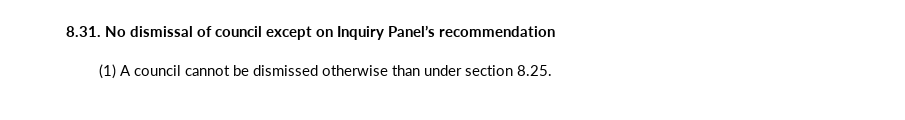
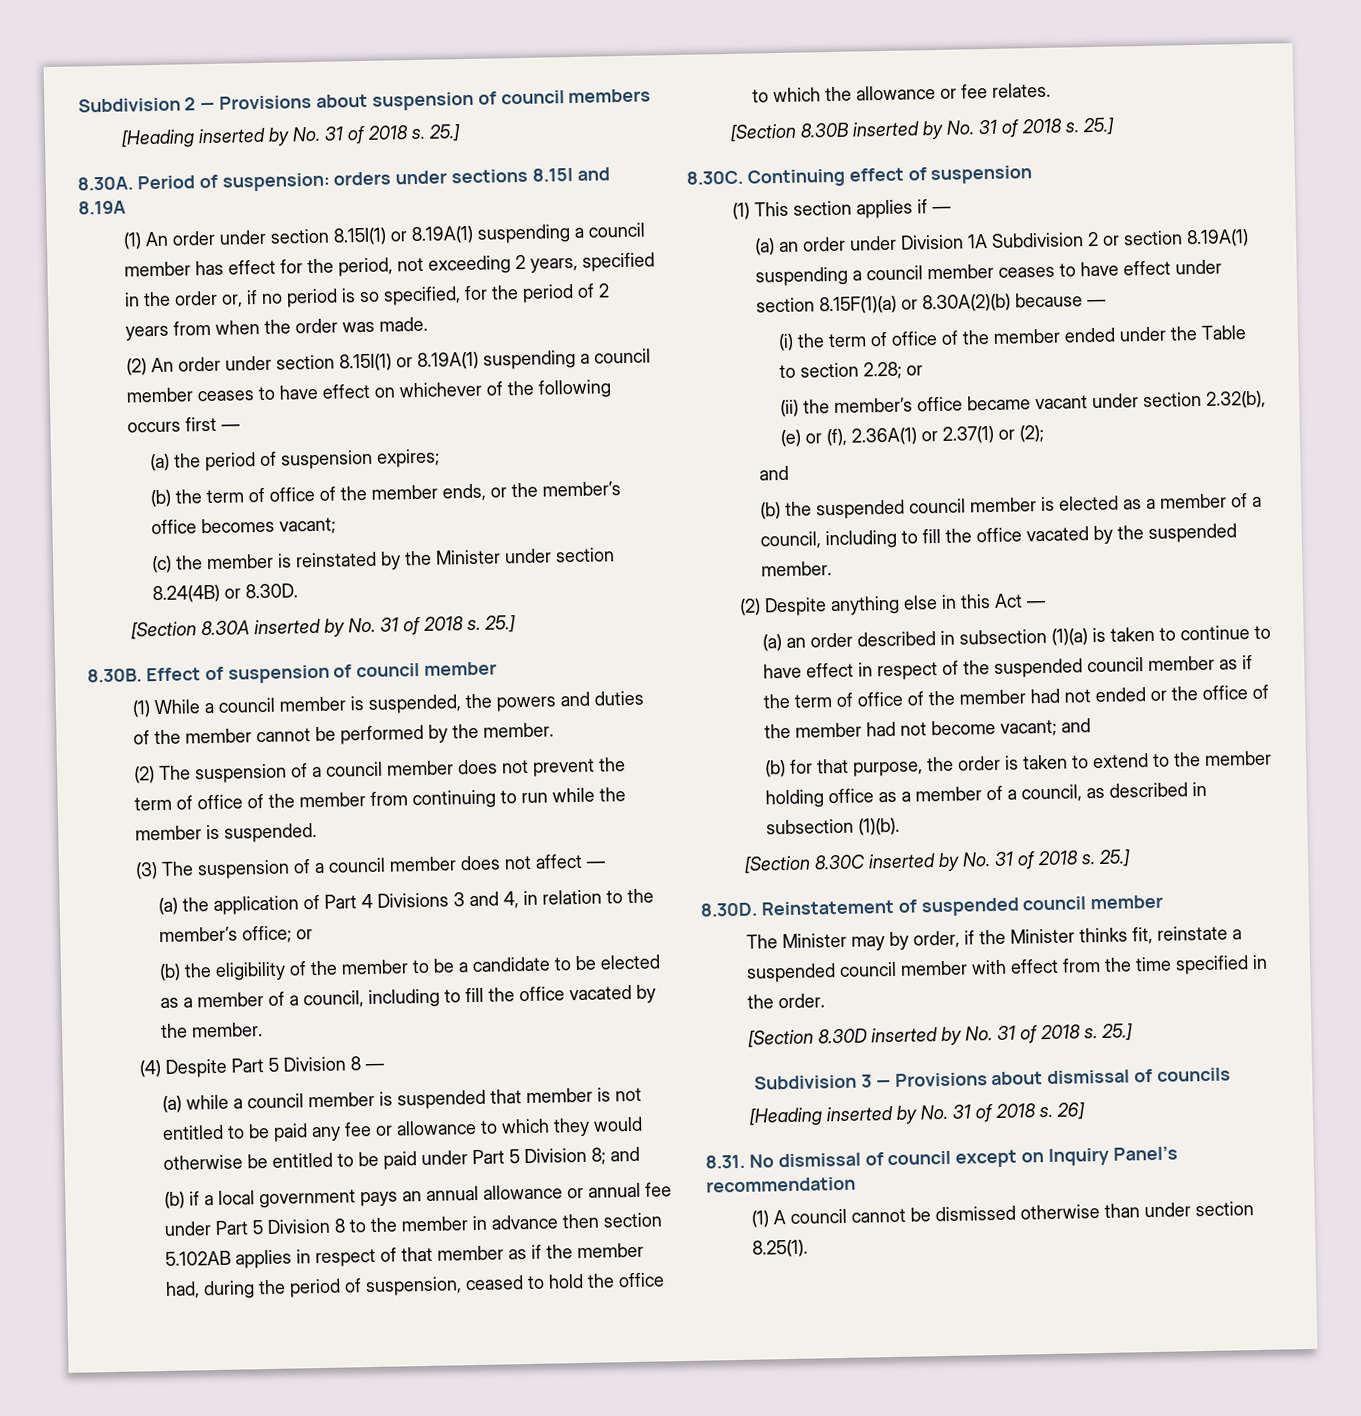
(66, 31) none -> [77,88,652,113] [120,124,461,149] [77,167,610,192] [78,200,126,215] [122,222,645,250] [123,252,655,277] [123,283,610,308] [124,316,428,341] [125,348,651,376] [125,379,612,403] [126,416,240,433] [150,448,441,472] [150,481,622,508] [151,517,337,535] [151,547,616,574] [152,583,299,604] [130,615,516,640] [87,661,498,684] [131,690,644,718] [132,722,554,745] [133,757,626,784] [133,787,626,811] [134,823,317,843] [134,853,606,880] [158,888,655,916] [159,925,314,944] [159,954,661,982] [160,984,657,1009] [160,1022,264,1039] [138,1056,384,1078] [162,1087,643,1114] [162,1116,644,1142] [163,1146,641,1171] [164,1182,673,1209] [164,1212,663,1236] [165,1242,645,1269] [165,1272,666,1300] [752,82,1052,103] [729,117,1115,142] [686,165,1033,188] [731,199,951,220] [755,228,1250,256] [755,259,1223,287] [756,292,1107,315] [778,325,1248,352] [779,361,924,380] [780,390,1267,418] [780,424,1045,448] [759,465,790,481] [760,493,1263,520] [760,523,1238,550] [761,561,833,577] [738,593,1046,617] [762,625,1272,652] [763,654,1254,681] [763,684,1270,709] [764,718,1092,739] [765,750,1273,778] [765,781,1208,809] [766,817,901,836] [743,849,1131,874] [700,894,1164,917] [745,925,1242,951] [745,954,1268,983] [746,993,825,1009] [747,1023,1133,1048] [753,1067,1232,1090] [748,1102,1085,1127] Subdivision 2 — Provisions about suspension of council members // [Heading inserted by No. 31 of 2018 s. 25.] // 8.30A. Period of suspension: orders under sections 8.15I and 8.19A // (1) An order under section 8.15I(1) or 8.19A(1) suspending a council member has effect for the period, not exceeding 2 years, specified in the order or, if no period is so specified, for the period of 2 years from when the order was made. // (2) An order under section 8.15I(1) or 8.19A(1) suspending a council member ceases to have effect on whichever of the following occurs first — // (a) the period of suspension expires; // (b) the term of office of the member ends, or the member’s office becomes vacant; // (c) the member is reinstated by the Minister under section 8.24(4B) or 8.30D. // [Section 8.30A inserted by No. 31 of 2018 s. 25.] // 8.30B. Effect of suspension of council member // (1) While a council member is suspended, the powers and duties of the member cannot be performed by the member. // (2) The suspension of a council member does not prevent the term of office of the member from continuing to run while the member is suspended. // (3) The suspension of a council member does not affect — // (a) the application of Part 4 Divisions 3 and 4, in relation to the member’s office; or // (b) the eligibility of the member to be a candidate to be elected as a member of a council, including to fill the office vacated by the member. // (4) Despite Part 5 Division 8 — // (a) while a council member is suspended that member is not entitled to be paid any fee or allowance to which they would otherwise be entitled to be paid under Part 5 Division 8; and // (b) if a local government pays an annual allowance or annual fee under Part 5 Division 8 to the member in advance then section 5.102AB applies in respect of that member as if the member had, during the period of suspension, ceased to hold the office to which the allowance or fee relates. // [Section 8.30B inserted by No. 31 of 2018 s. 25.] // 8.30C. Continuing effect of suspension // (1) This section applies if — // (a) an order under Division 1A Subdivision 2 or section 8.19A(1) suspending a council member ceases to have effect under section 8.15F(1)(a) or 8.30A(2)(b) because — // (i) the term of office of the member ended under the Table to section 2.28; or // (ii) the member’s office became vacant under section 2.32(b), (e) or (f), 2.36A(1) or 2.37(1) or (2); // and // (b) the suspended council member is elected as a member of a council, including to fill the office vacated by the suspended member. // (2) Despite anything else in this Act — // (a) an order described in subsection (1)(a) is taken to continue to have effect in respect of the suspended council member as if the term of office of the member had not ended or the office of the member had not become vacant; and // (b) for that purpose, the order is taken to extend to the member holding office as a member of a council, as described in subsection (1)(b). // [Section 8.30C inserted by No. 31 of 2018 s. 25.] // 8.30D. Reinstatement of suspended council member // The Minister may by order, if the Minister thinks fit, reinstate a suspended council member with effect from the time specified in the order. // [Section 8.30D inserted by No. 31 of 2018 s. 25.] // Subdivision 3 — Provisions about dismissal of councils // [Heading inserted by No. 31 of 2018 s. 26] //
[516,65,552,76] 8.25. -> [751,1239,808,1258] 8.25(1).

